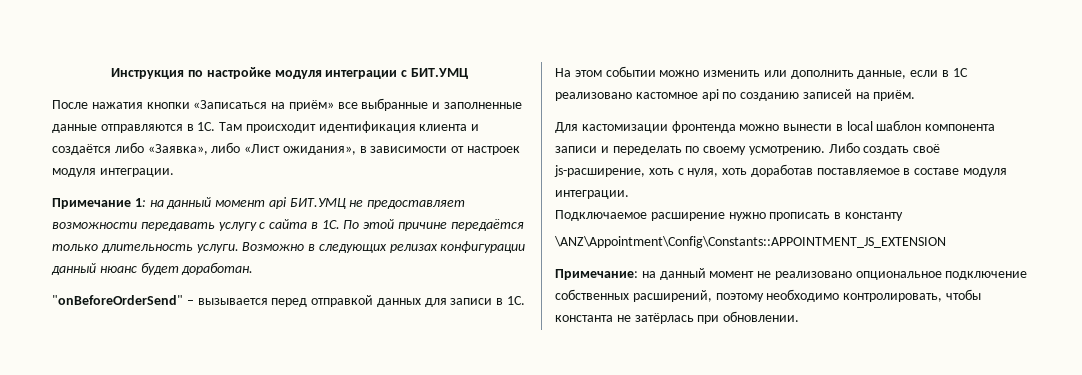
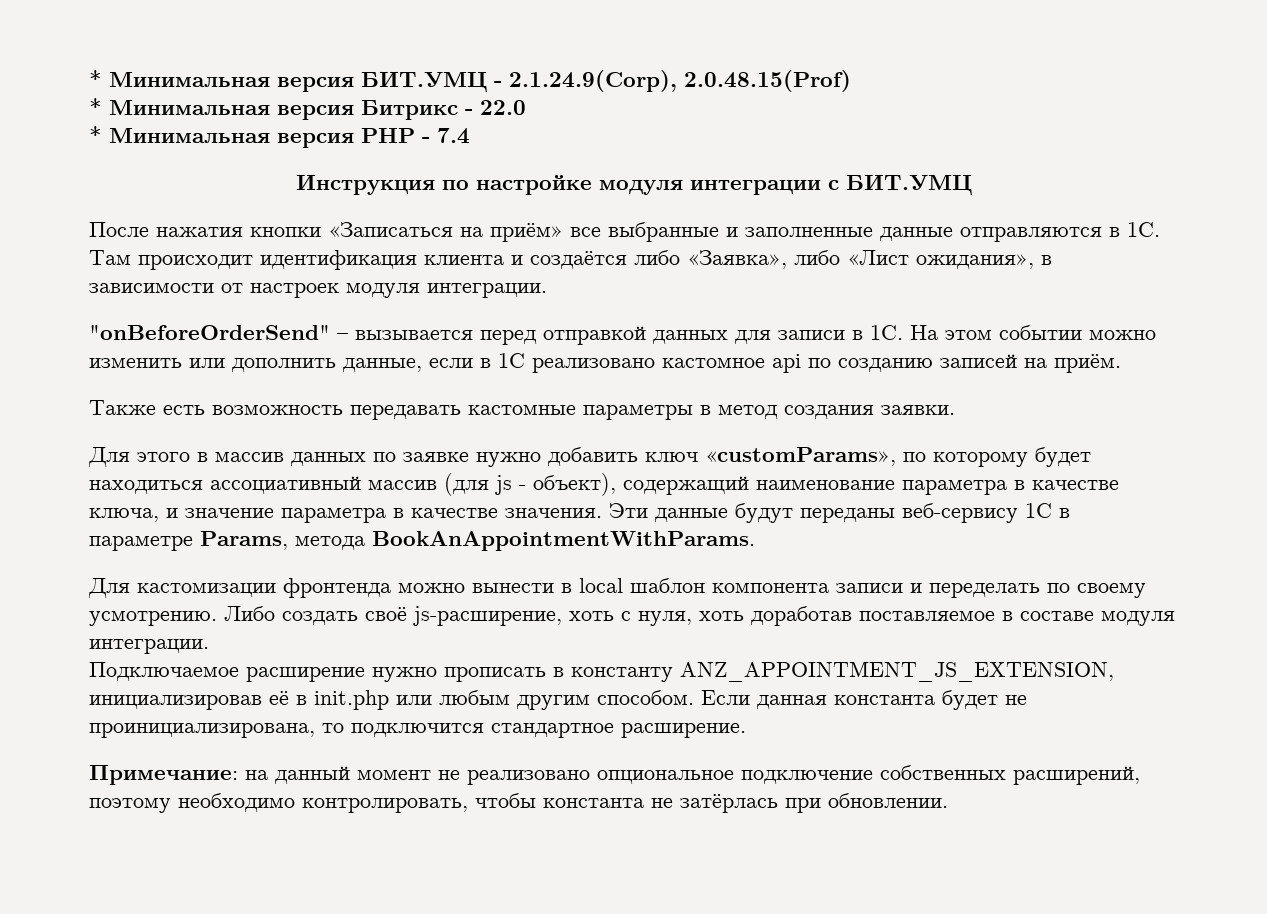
(111, 73) none -> [89,70,851,92] [89,98,526,120] [89,126,470,148] * Минимальная версия БИТ.УМЦ - 2.1.24.9(Corp), 2.0.48.15(Prof) // * Минимальная версия Битрикс - 22.0 // * Минимальная версия PHP - 7.4 //
[52,197,466,209] [52,219,524,231] [52,241,526,253] [51,262,254,275] // Примечание 1: на данный момент api БИТ.УМЦ не предоставляет возможности передавать услугу с сайта в 1С. По этой причине передаётся только длительность услуги. Возможно в следующих релизах конфигурации данный нюанс будет доработан. -> (547, 290) none
(916, 95) none -> [89,400,955,420] [88,447,1091,467] [89,473,1119,496] [89,503,1070,523] [89,531,755,551] // Также есть возможность передавать кастомные параметры в метод создания заявки. // Для этого в массив данных по заявке нужно добавить ключ «customParams», по которому будет находиться ассоциативный массив (для js - объект), содержащий наименование параметра в качестве ключа, и значение параметра в качестве значения. Эти данные будут переданы веб-сервису 1С в параметре Params, метода BookAnAppointmentWithParams.
[554,236,946,248] // \ANZ\Appointment\Config\Constants::APPOINTMENT_JS_EXTENSION -> [680,661,1114,682] [89,690,1027,710] [89,723,746,738] ANZ_APPOINTMENT_JS_EXTENSION, инициализировав её в init.php или любым другим способом. Если данная константа будет не проинициализирована, то подключится стандартное расширение.

